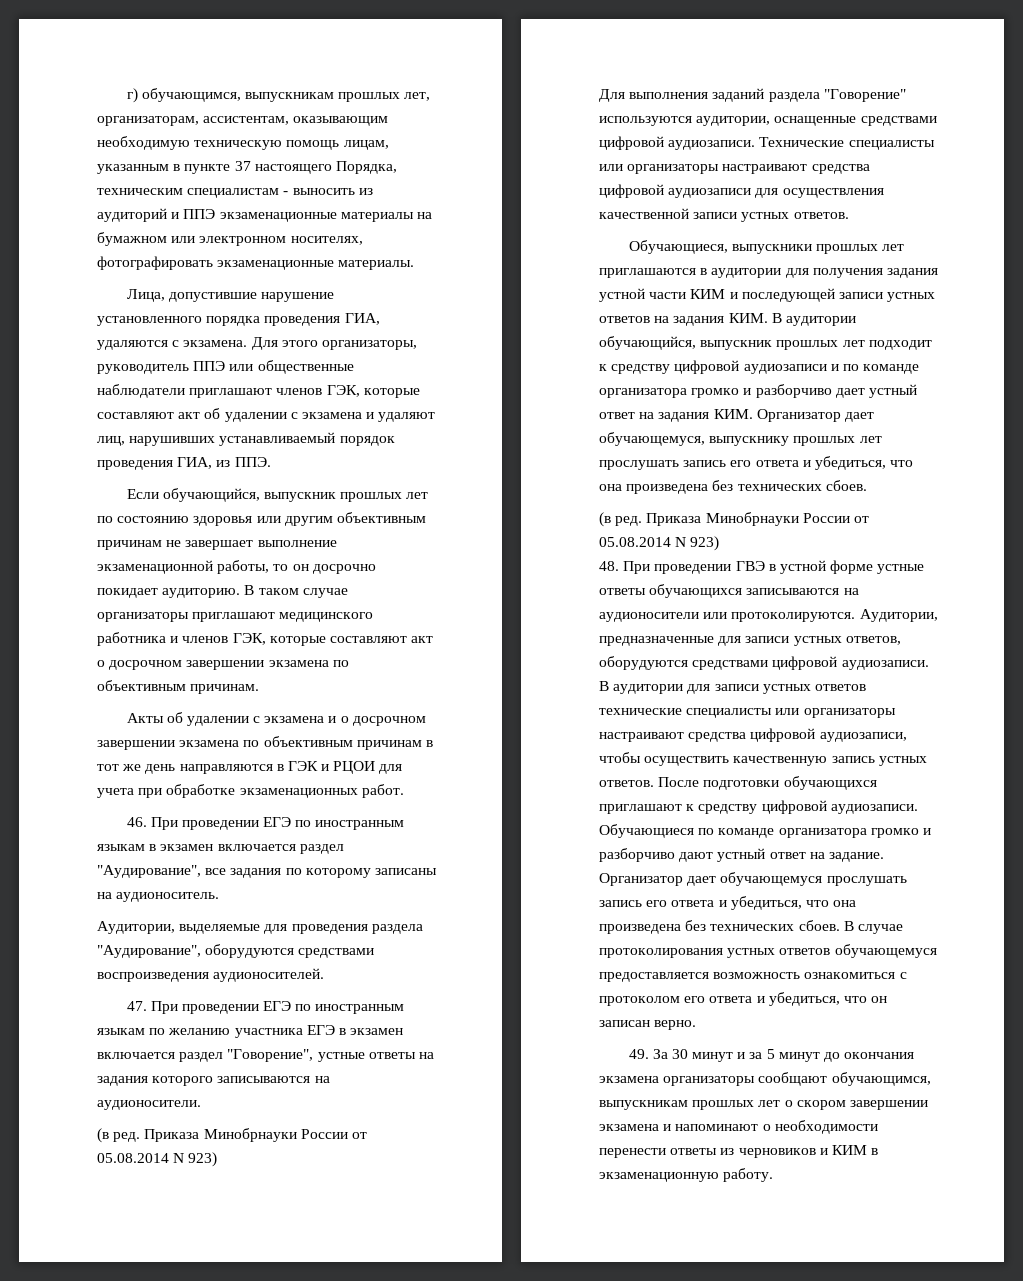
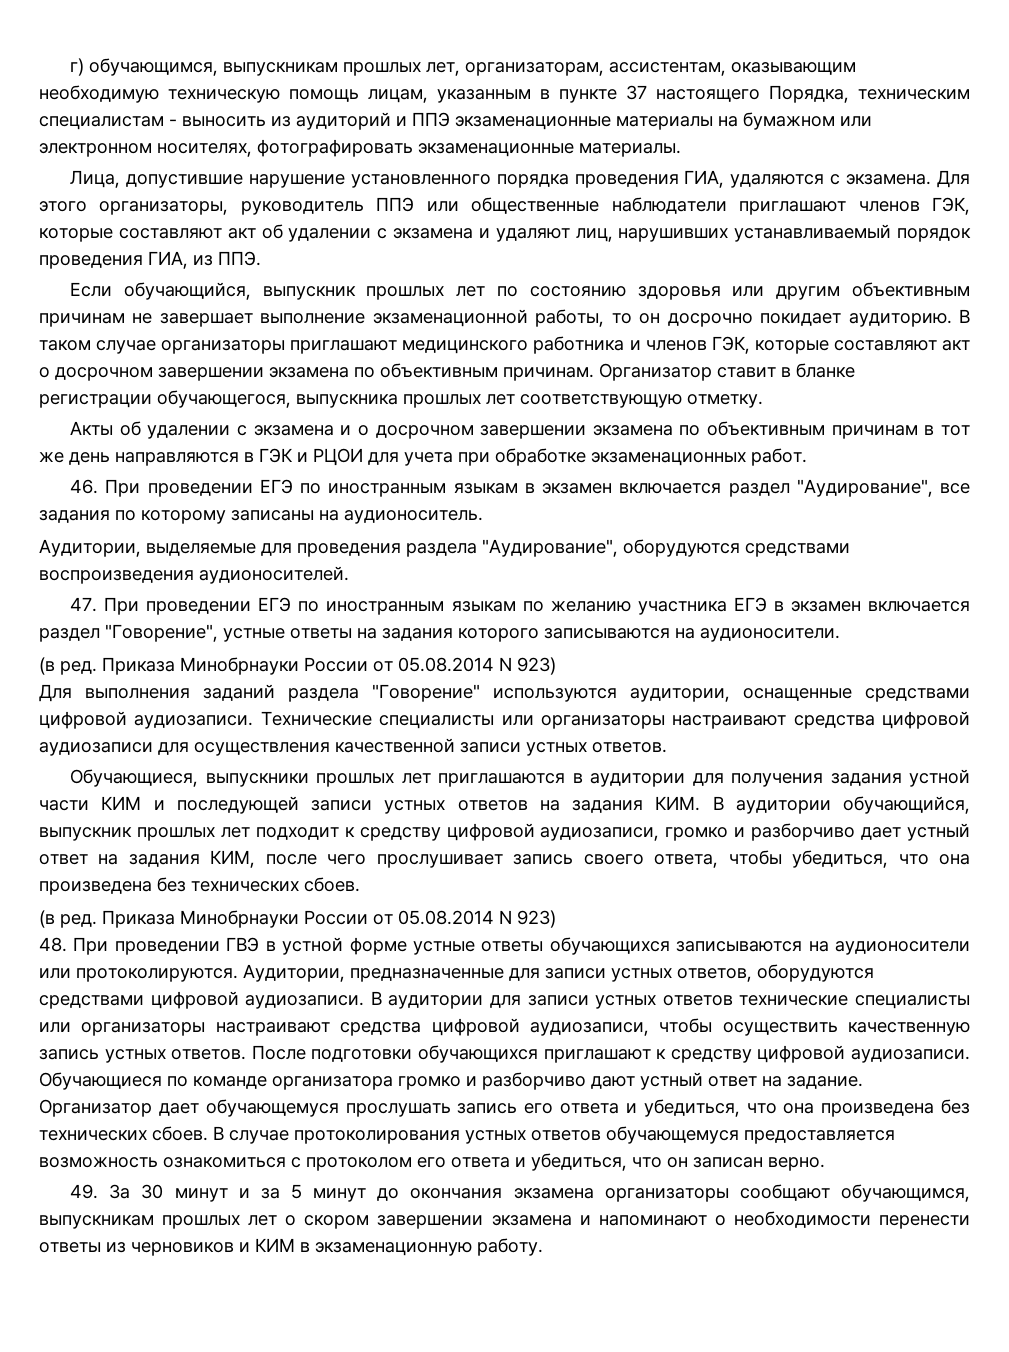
(260, 689) none -> [599,363,855,381] [39,390,763,408] Организатор ставит в бланке регистрации обучающегося, выпускника прошлых лет соответствующую отметку.
[743,364,920,374] [599,388,687,398] аудиозаписи и по команде организатора -> [540,827,660,841] аудиозаписи,
[713,409,874,422] [599,432,882,446] [599,460,811,470] КИМ. Организатор дает обучающемуся, выпускнику прошлых лет прослушать запись его ответа и -> [210,850,782,868] КИМ, после чего прослушивает запись своего ответа, чтобы

